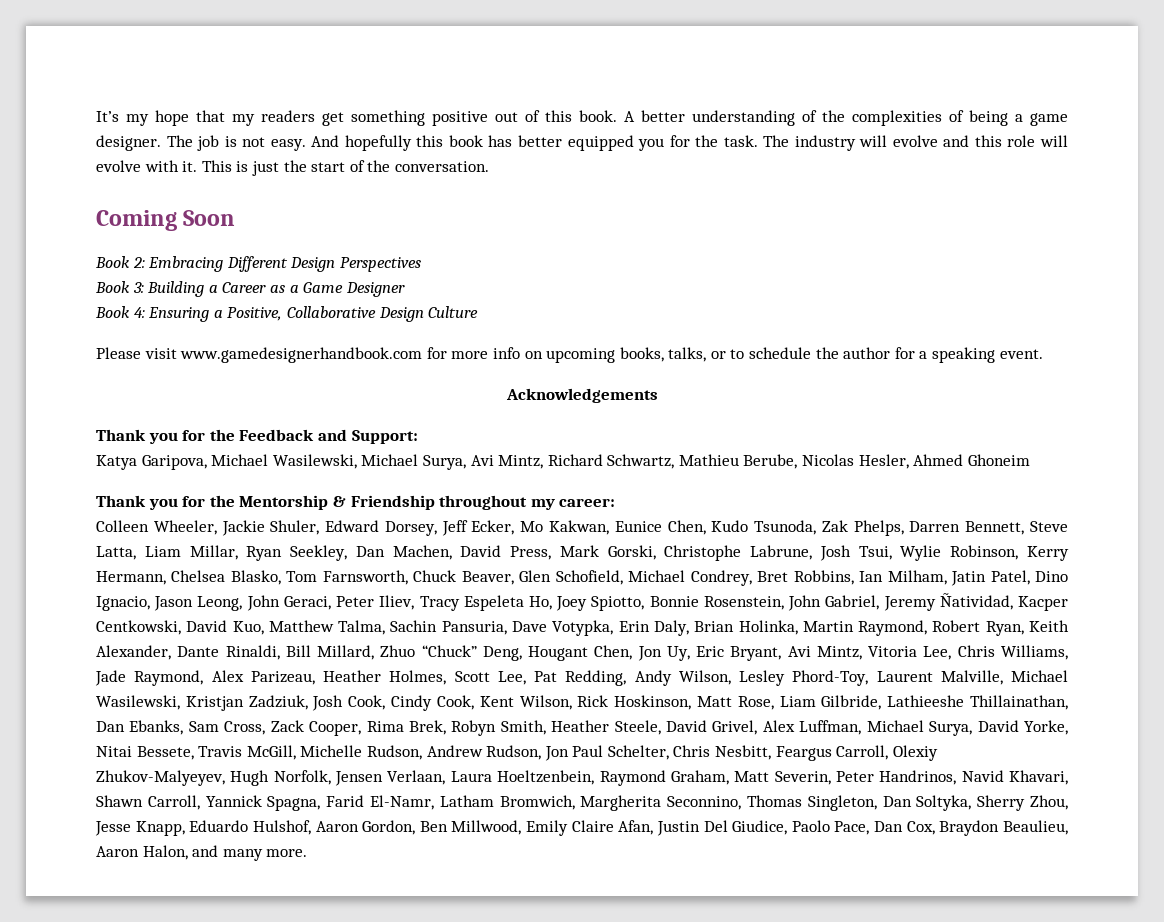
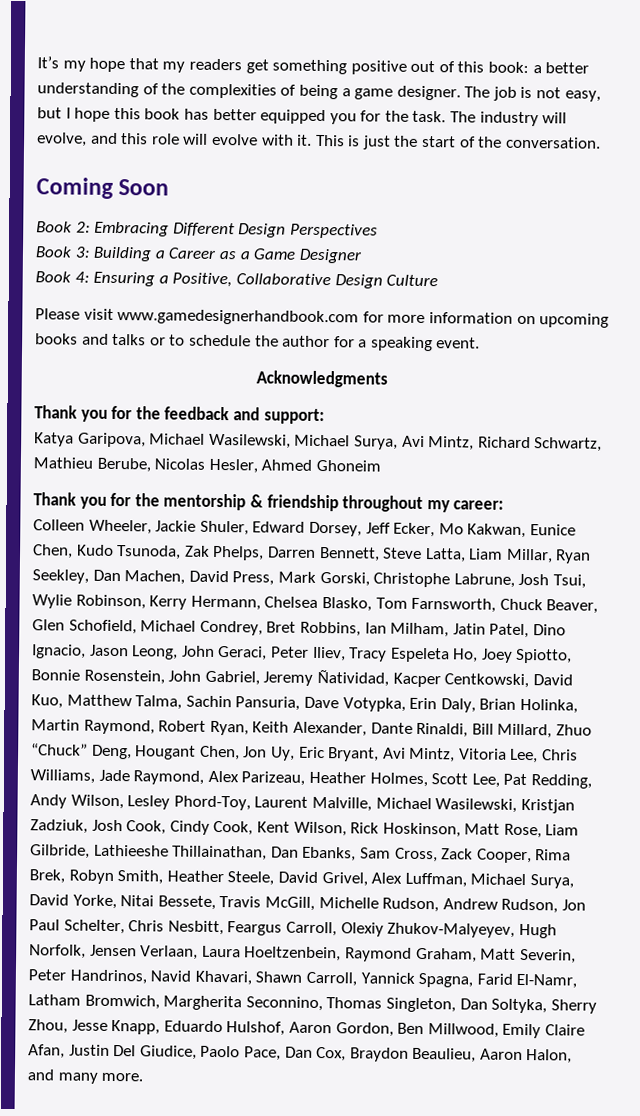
[579,110,635,122] book. A -> [488,61,542,74] book: a
[270,135,412,151] easy. And hopefully -> [564,90,601,102] [37,107,111,122] easy, but I hope
[892,135,938,147] evolve -> [37,132,87,147] evolve,
[492,347,520,359] info -> [428,312,513,324] information
[619,347,707,362] books, talks, -> [35,333,147,346] books and talks
[505,388,658,403] [96,429,418,444] Acknowledgements // Thank you for the Feedback and Support: -> [255,370,388,388] [34,405,325,425] Acknowledgments // Thank you for the feedback and support:
[239,495,435,510] Mentorship & Friendship -> [163,493,339,512] mentorship & friendship

